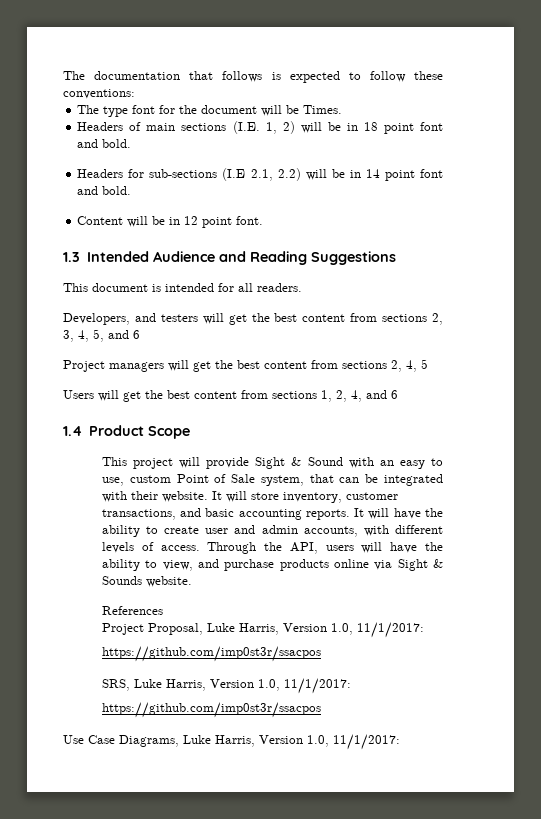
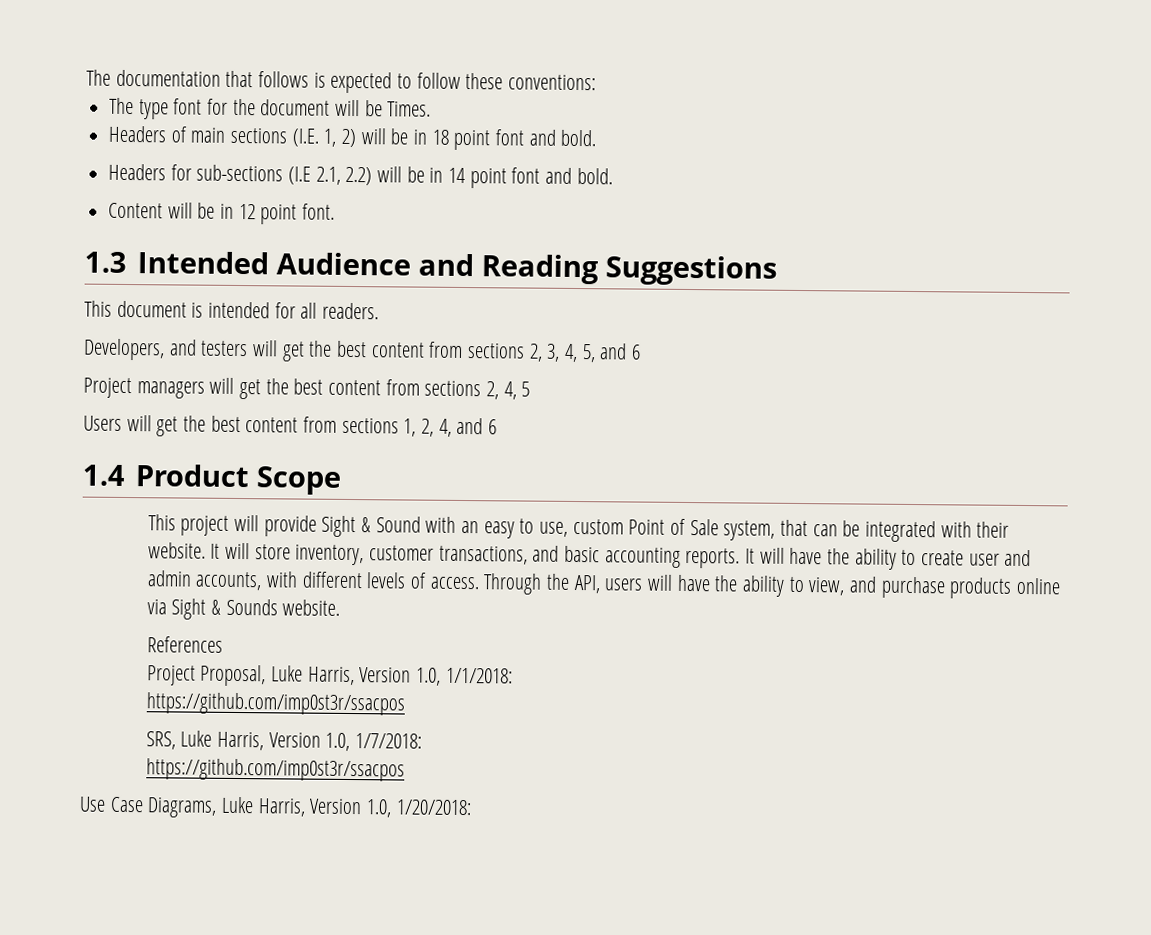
[356,622,424,638] 11/1/2017: -> [445,667,513,684] 1/1/2018:
[283,678,351,694] 11/1/2017: -> [354,733,422,749] 1/7/2018:
[333,734,400,750] 11/1/2017: -> [395,799,472,816] 1/20/2018:

